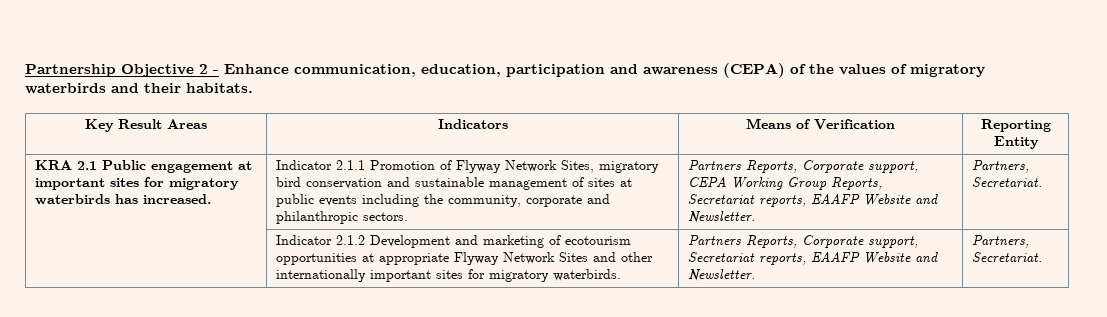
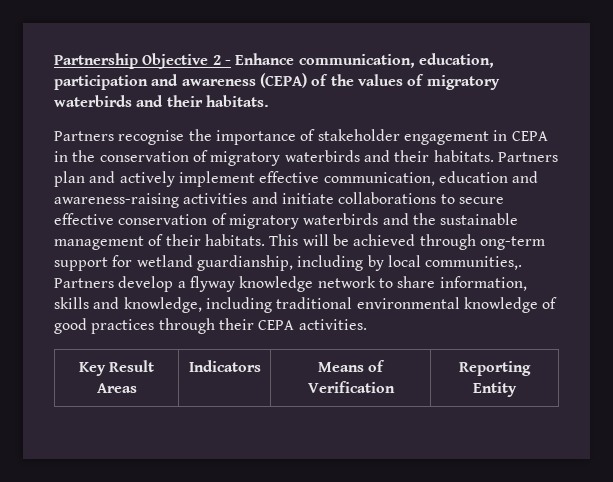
(253, 88) none -> [54,129,548,145] [54,150,558,166] [54,171,539,187] [54,192,504,208] [54,213,519,229] [54,234,545,250] [54,255,523,271] [54,276,527,292] [54,297,558,313] [54,318,367,334] // Partners recognise the importance of stakeholder engagement in CEPA in the conservation of migratory waterbirds and their habitats. Partners plan and actively implement effective communication, education and awareness-raising activities and initiate collaborations to secure effective conservation of migratory waterbirds and the sustainable management of their habitats. This will be achieved through ong-term support for wetland guardianship, including by local communities,. Partners develop a flyway knowledge network to share information, skills and knowledge, including traditional environmental knowledge of good practices through their CEPA activities.
[35,160,253,173] [35,177,240,190] [35,194,212,205] [276,160,660,173] [276,177,633,190] [276,194,611,207] [276,211,409,224] [688,160,919,173] [688,177,883,190] [688,194,939,207] [688,211,756,223] [972,160,1030,173] [972,177,1043,188] [276,235,632,248] [276,252,654,265] [276,269,622,282] [688,235,919,248] [688,252,939,265] [688,269,756,281] [972,235,1030,248] [972,252,1043,263] // KRA 2.1 Public engagement at important sites for migratory waterbirds has increased. | Indicator 2.1.1 Promotion of Flyway Network Sites, migratory bird conservation and sustainable management of sites at public events including the community, corporate and philanthropic sectors. | Partners Reports, Corporate support, CEPA Working Group Reports, Secretariat reports, EAAFP Website and Newsletter. | Partners, Secretariat. // | Indicator 2.1.2 Development and marketing of ecotourism opportunities at appropriate Flyway Network Sites and other internationally important sites for migratory waterbirds. | Partners Reports, Corporate support, Secretariat reports, EAAFP Website and Newsletter. | Partners, Secretariat. -> (517, 389) none

